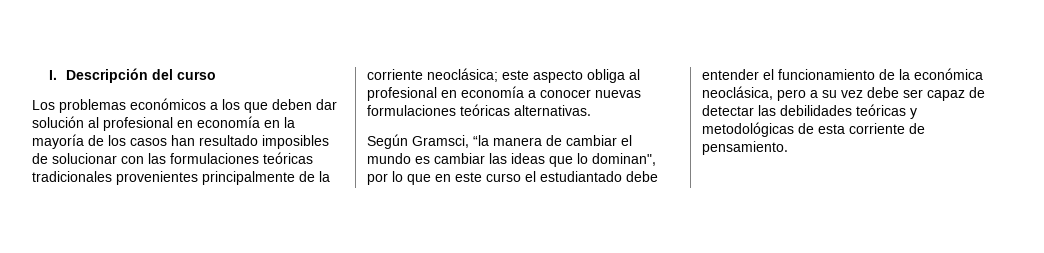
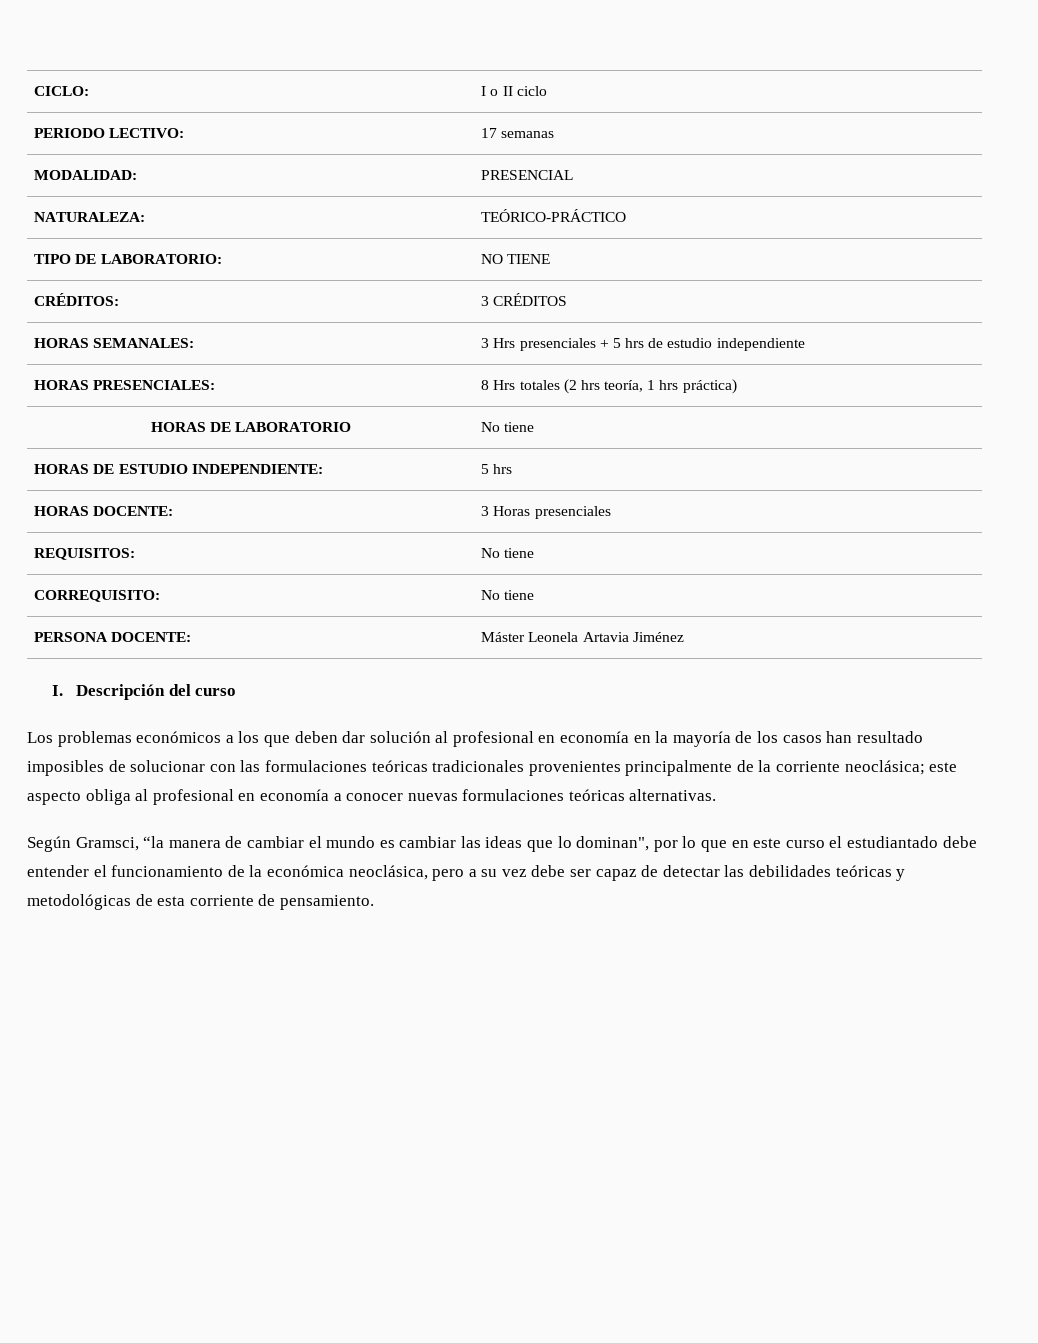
(48, 75) none -> [34,86,90,96] [481,86,547,96] [34,128,185,138] [481,128,555,138] [34,170,138,180] [481,170,574,180] [34,212,146,222] [481,209,627,222] [34,254,222,264] [481,254,551,264] [34,293,120,306] [481,293,568,306] [34,338,195,348] [481,338,805,351] [34,380,216,390] [481,379,737,394] [150,422,352,432] [481,422,535,432] [34,464,323,474] [481,464,513,474] [34,506,174,516] [481,506,611,519] [34,548,136,560] [481,548,535,558] [34,590,161,602] [481,590,535,600] [34,632,192,642] [481,632,684,642] CICLO: | I o II ciclo // PERIODO LECTIVO: | 17 semanas // MODALIDAD: | PRESENCIAL // NATURALEZA: | TEÓRICO-PRÁCTICO // TIPO DE LABORATORIO: | NO TIENE // CRÉDITOS: | 3 CRÉDITOS // HORAS SEMANALES: | 3 Hrs presenciales + 5 hrs de estudio independiente // HORAS PRESENCIALES: | 8 Hrs totales (2 hrs teoría, 1 hrs práctica) // HORAS DE LABORATORIO | No tiene // HORAS DE ESTUDIO INDEPENDIENTE: | 5 hrs // HORAS DOCENTE: | 3 Horas presenciales // REQUISITOS: | No tiene // CORREQUISITO: | No tiene // PERSONA DOCENTE: | Máster Leonela Artavia Jiménez //

